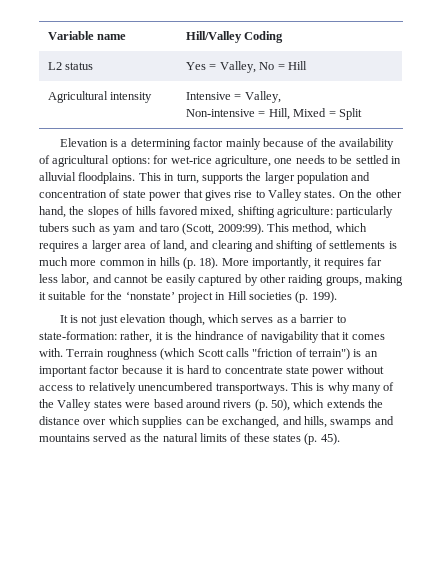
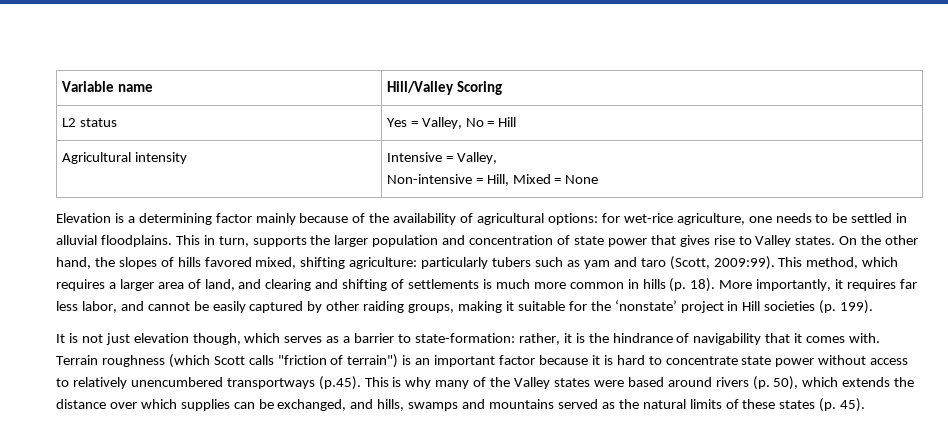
[244,31,284,43] Coding -> [456,81,502,95] Scoring
[328,108,362,120] = Split -> [554,175,599,184] = None
[215,383,288,394] transportways. -> [226,376,361,390] transportways (p.45).

